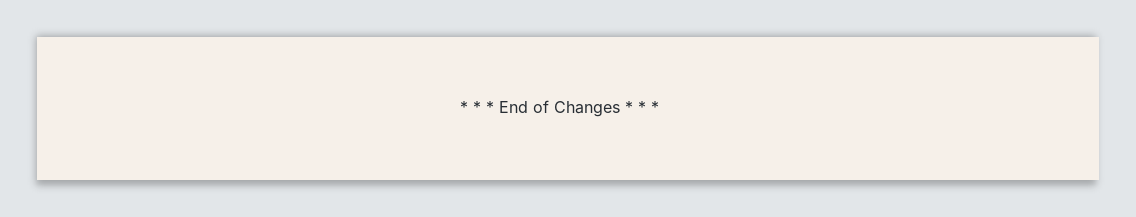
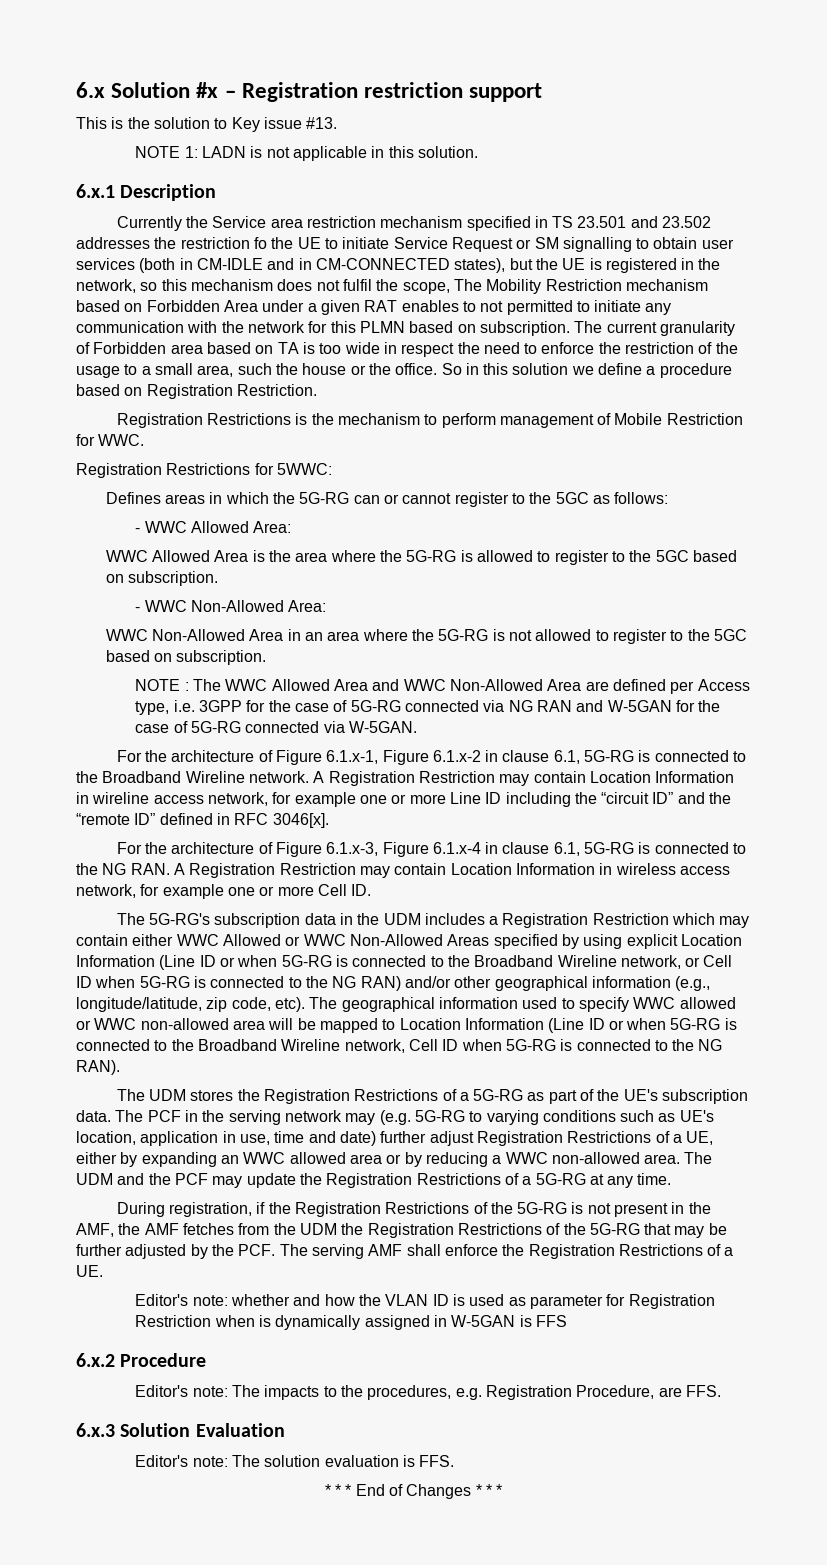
(460, 107) none -> [76,82,543,102] [76,117,338,132] [135,146,478,161] [76,184,217,201] [116,216,712,231] [76,237,734,252] [76,258,721,273] [76,279,708,294] [76,300,672,315] [76,321,735,336] [76,342,738,357] [76,363,732,378] [76,384,317,399] [116,413,743,428] [76,434,145,446] [76,463,332,478] [105,492,669,507] [135,521,292,533] [105,550,737,565] [105,571,219,586] [135,600,327,612] [105,629,747,644] [105,650,267,665] [135,679,750,694] [135,700,721,715] [135,721,417,733] [116,750,747,765] [76,771,735,786] [76,792,732,807] [76,813,329,828] [116,842,747,857] [76,863,730,878] [76,884,372,899] [116,913,750,928] [76,934,742,949] [76,955,733,970] [76,976,711,991] [76,997,736,1012] [76,1018,737,1033] [76,1039,723,1053] [76,1060,120,1075] [116,1089,749,1104] [76,1110,714,1125] [76,1131,714,1146] [76,1152,713,1167] [76,1173,672,1188] [116,1202,711,1217] [76,1223,727,1238] [76,1244,734,1259] [76,1265,103,1277] [135,1294,715,1309] [135,1315,567,1330] [76,1353,207,1367] [135,1385,721,1400] [76,1423,285,1437] [135,1455,455,1467] 6.x Solution #x – Registration restriction support // This is the solution to Key issue #13. // NOTE 1: LADN is not applicable in this solution. // 6.x.1 Description // Currently the Service area restriction mechanism specified in TS 23.501 and 23.502 addresses the restriction fo the UE to initiate Service Request or SM signalling to obtain user services (both in CM-IDLE and in CM-CONNECTED states), but the UE is registered in the network, so this mechanism does not fulfil the scope, The Mobility Restriction mechanism based on Forbidden Area under a given RAT enables to not permitted to initiate any communication with the network for this PLMN based on subscription. The current granularity of Forbidden area based on TA is too wide in respect the need to enforce the restriction of the usage to a small area, such the house or the office. So in this solution we define a procedure based on Registration Restriction. // Registration Restrictions is the mechanism to perform management of Mobile Restriction for WWC. // Registration Restrictions for 5WWC: // Defines areas in which the 5G-RG can or cannot register to the 5GC as follows: // - WWC Allowed Area: // WWC Allowed Area is the area where the 5G-RG is allowed to register to the 5GC based on subscription. // - WWC Non-Allowed Area: // WWC Non-Allowed Area in an area where the 5G-RG is not allowed to register to the 5GC based on subscription. // NOTE : The WWC Allowed Area and WWC Non-Allowed Area are defined per Access type, i.e. 3GPP for the case of 5G-RG connected via NG RAN and W-5GAN for the case of 5G-RG connected via W-5GAN. // For the architecture of Figure 6.1.x-1, Figure 6.1.x-2 in clause 6.1, 5G-RG is connected to the Broadband Wireline network. A Registration Restriction may contain Location Information in wireline access network, for example one or more Line ID including the “circuit ID” and the “remote ID” defined in RFC 3046[x]. // For the architecture of Figure 6.1.x-3, Figure 6.1.x-4 in clause 6.1, 5G-RG is connected to the NG RAN. A Registration Restriction may contain Location Information in wireless access network, for example one or more Cell ID. // The 5G-RG's subscription data in the UDM includes a Registration Restriction which may contain either WWC Allowed or WWC Non-Allowed Areas specified by using explicit Location Information (Line ID or when 5G-RG is connected to the Broadband Wireline network, or Cell ID when 5G-RG is connected to the NG RAN) and/or other geographical information (e.g., longitude/latitude, zip code, etc). The geographical information used to specify WWC allowed or WWC non-allowed area will be mapped to Location Information (Line ID or when 5G-RG is connected to the Broadband Wireline network, Cell ID when 5G-RG is connected to the NG RAN). // The UDM stores the Registration Restrictions of a 5G-RG as part of the UE's subscription data. The PCF in the serving network may (e.g. 5G-RG to varying conditions such as UE's location, application in use, time and date) further adjust Registration Restrictions of a UE, either by expanding an WWC allowed area or by reducing a WWC non-allowed area. The UDM and the PCF may update the Registration Restrictions of a 5G-RG at any time. // During registration, if the Registration Restrictions of the 5G-RG is not present in the AMF, the AMF fetches from the UDM the Registration Restrictions of the 5G-RG that may be further adjusted by the PCF. The serving AMF shall enforce the Registration Restrictions of a UE. // Editor's note: whether and how the VLAN ID is used as parameter for Registration Restriction when is dynamically assigned in W-5GAN is FFS // 6.x.2 Procedure // Editor's note: The impacts to the procedures, e.g. Registration Procedure, are FFS. // 6.x.3 Solution Evaluation // Editor's note: The solution evaluation is FFS. //

